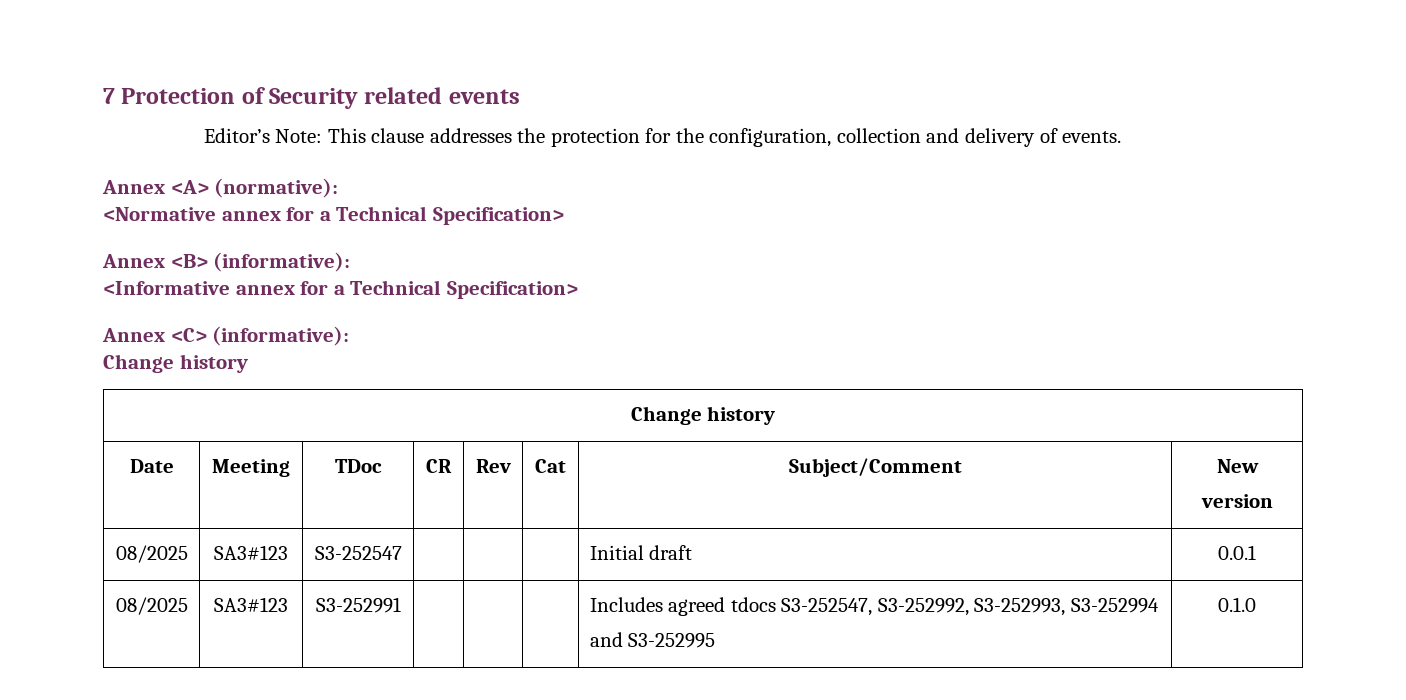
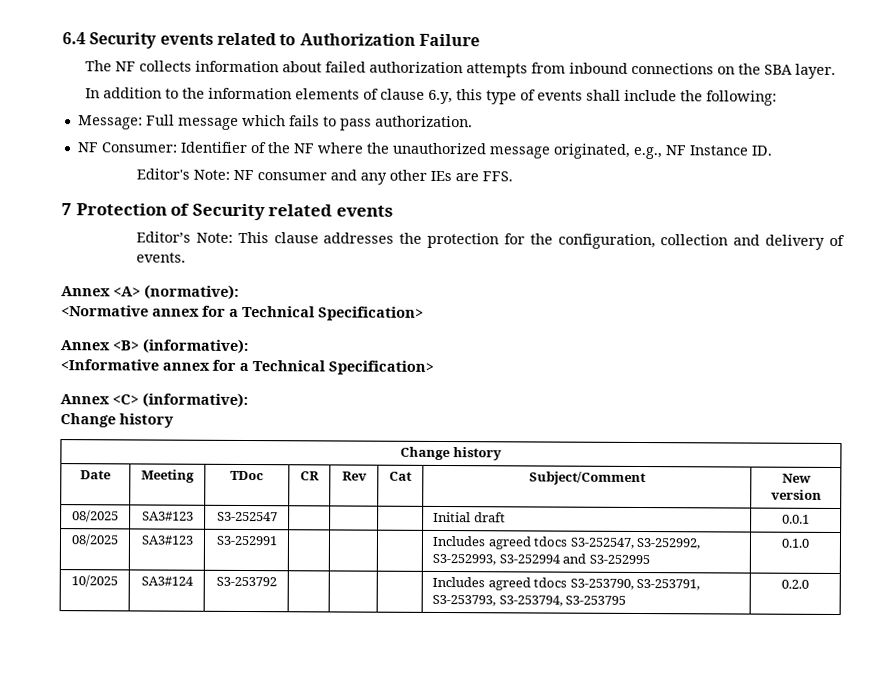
(103, 96) none -> [62,32,480,49] [84,60,836,79] [84,87,777,106] [77,114,473,131] [76,141,772,160] [136,168,514,185] 6.4 Security events related to Authorization Failure // The NF collects information about failed authorization attempts from inbound connections on the SBA layer. // In addition to the information elements of clause 6.y, this type of events shall include the following: // Message: Full message which fails to pass authorization. // NF Consumer: Identifier of the NF where the unauthorized message originated, e.g., NF Instance ID. // Editor's Note: NF consumer and any other IEs are FFS. //
(1256, 604) none -> [71,575,118,588] [140,576,194,586] [215,576,277,587] [432,576,701,591] [432,594,627,607] [781,579,809,589] // 10/2025 | SA3#124 | S3-253792 | | | | Includes agreed tdocs S3-253790, S3-253791, S3-253793, S3-253794, S3-253795 | 0.2.0

